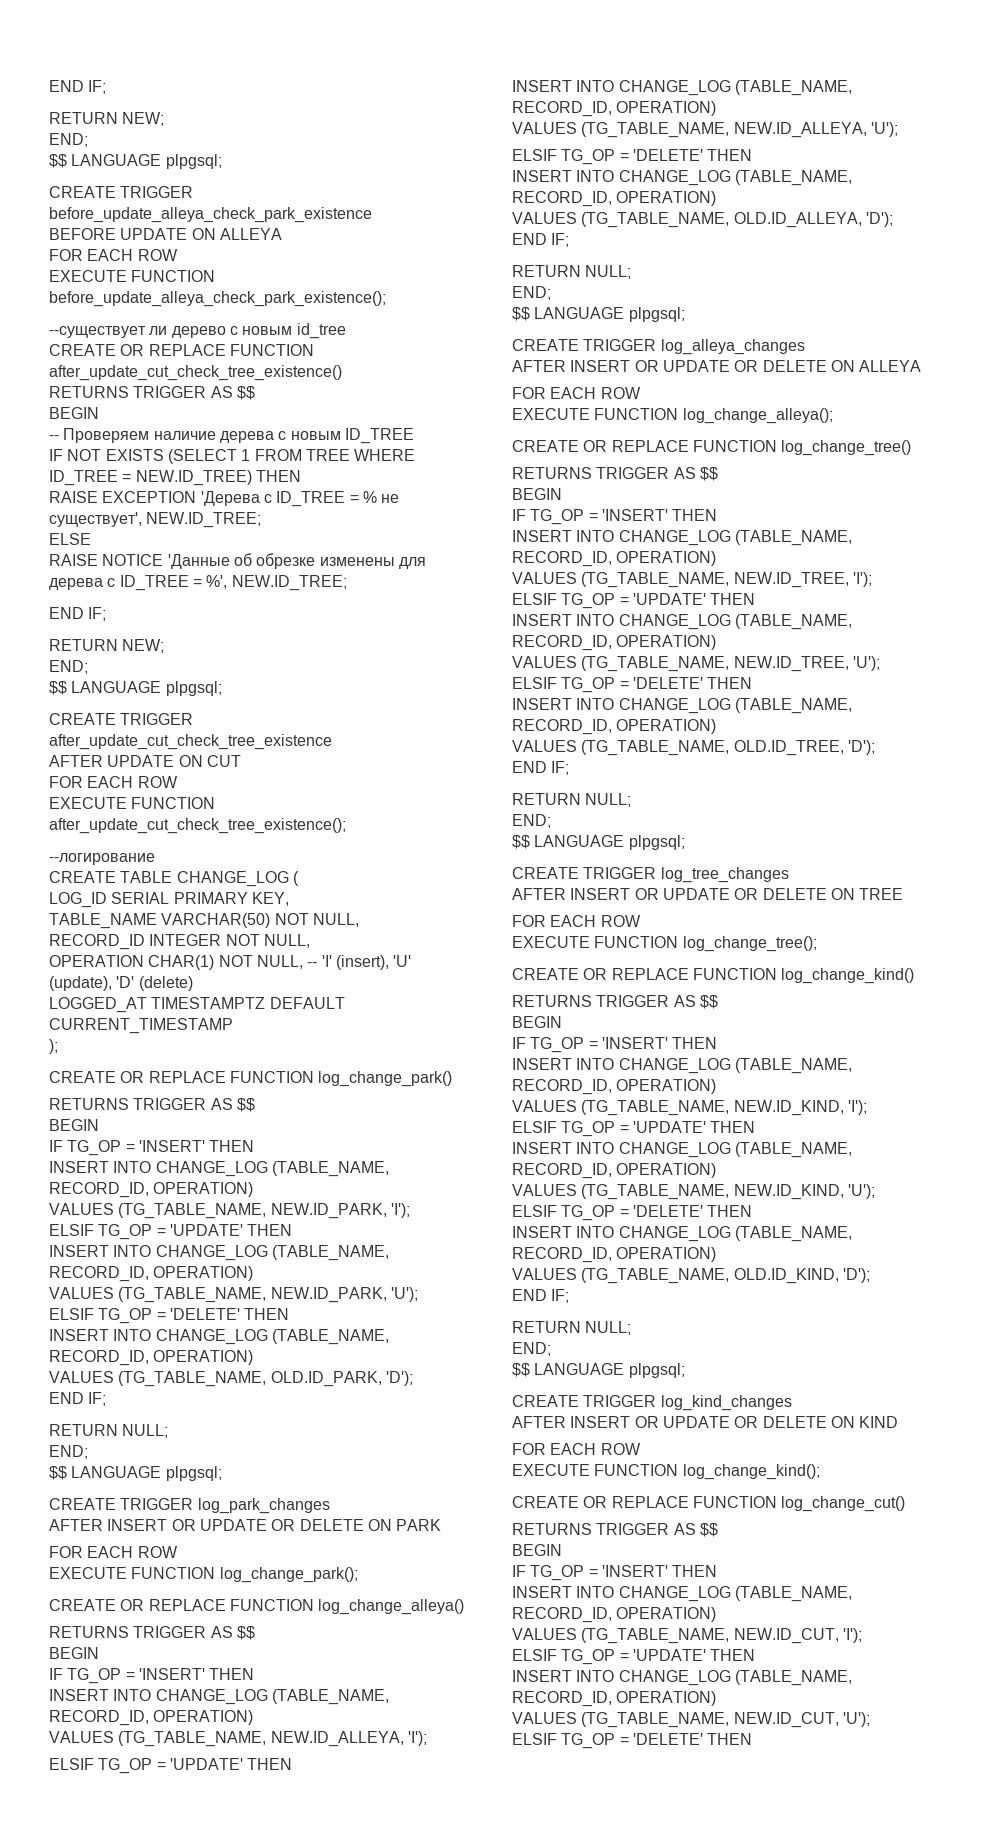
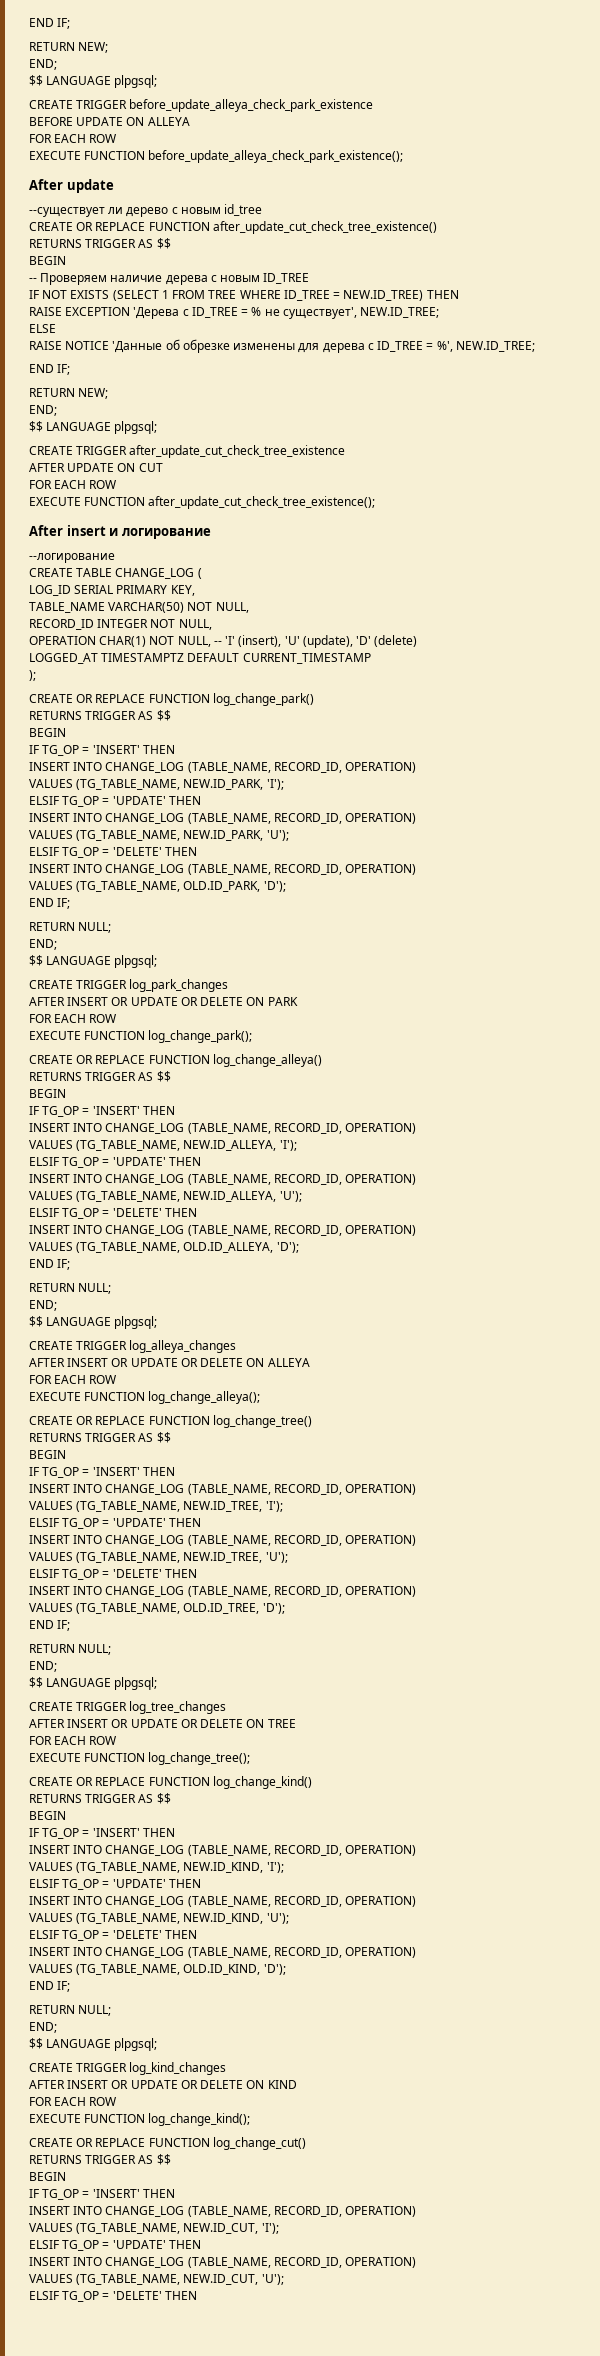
(386, 299) none -> [29,179,114,193] // After update
(346, 826) none -> [29,525,211,539] // After insert и логирование

